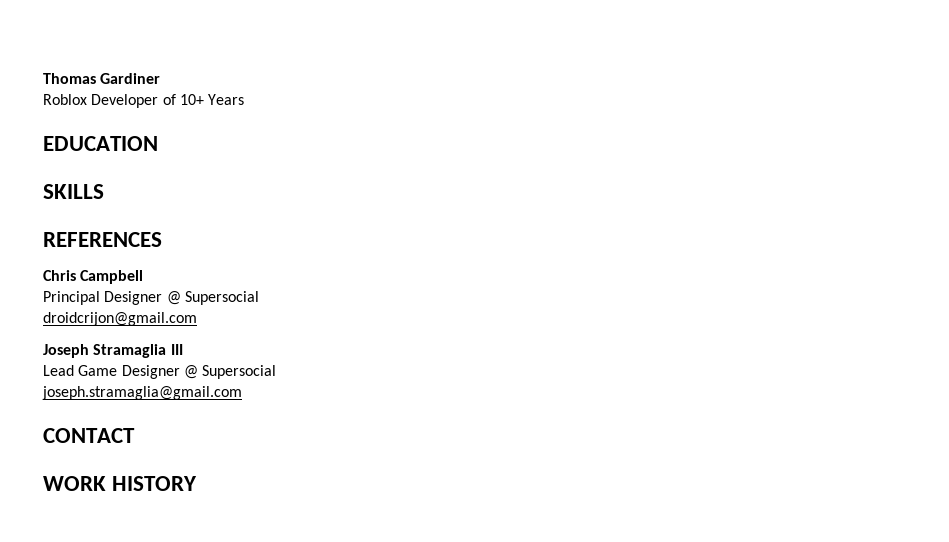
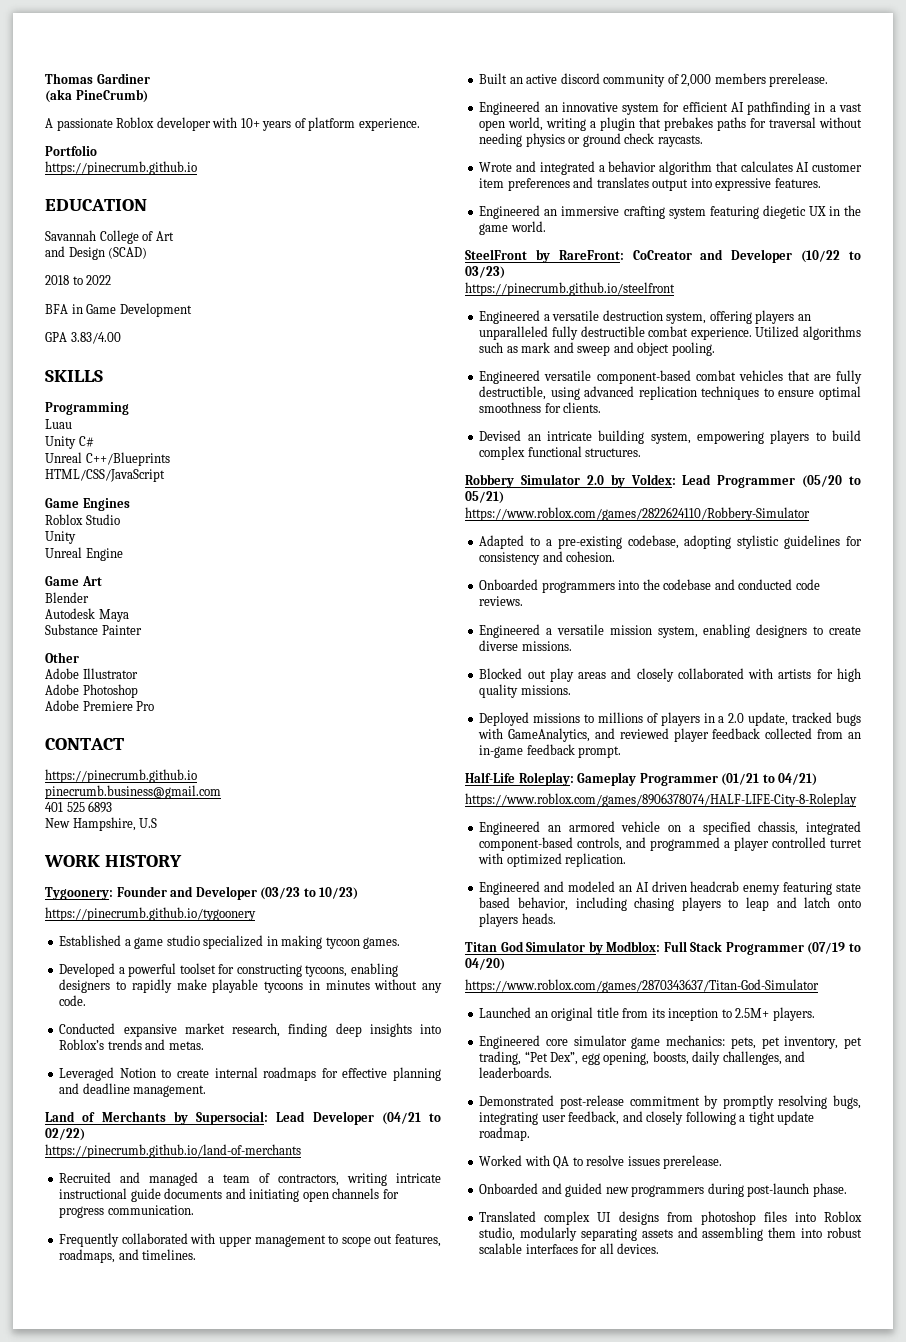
[43,94,245,108] [43,136,158,151] [43,184,104,199] [43,232,162,247] [43,270,144,284] [43,291,259,305] [43,312,197,326] [43,344,183,358] [43,365,277,379] [42,386,242,400] [43,428,135,443] [43,476,198,491] Roblox Developer of 10+ Years // EDUCATION // SKILLS // REFERENCES // Chris Campbell // Principal Designer @ Supersocial // droidcrijon@gmail.com // Joseph Stramaglia III // Lead Game Designer @ Supersocial // joseph.stramaglia@gmail.com // CONTACT // WORK HISTORY -> [45,89,148,103] [45,117,420,131] [45,145,97,156] [45,161,197,175] [45,199,147,211] [45,230,174,244] [45,246,148,260] [45,275,112,285] [45,303,192,317] [45,332,121,344] [45,370,103,382] [45,402,129,415] [45,419,72,429] [45,436,94,449] [45,452,170,466] [45,469,165,482] [45,498,130,511] [45,514,120,525] [45,531,76,544] [45,547,123,561] [45,576,102,586] [45,592,89,603] [45,608,129,622] [45,624,142,635] [45,652,79,663] [45,668,138,679] [45,684,138,698] [45,700,155,711] [45,738,124,750] [45,769,197,783] [45,785,221,799] [45,801,113,813] [45,817,158,831] [44,855,182,867] [45,886,359,900] [45,907,256,921] [59,935,401,949] [59,963,398,977] [59,979,443,993] [59,995,87,1006] [59,1023,441,1037] [59,1039,204,1050] [59,1067,441,1081] [59,1083,207,1097] [45,1111,441,1125] [45,1128,85,1141] [45,1144,301,1158] [59,1172,441,1186] [59,1188,399,1202] [59,1205,194,1218] [59,1233,441,1247] [59,1249,197,1263] [479,73,829,87] [479,101,862,115] [479,117,862,131] [479,133,703,147] [479,161,862,175] [479,177,821,191] [479,205,861,219] [479,221,546,235] [465,249,861,263] [465,266,505,279] [465,282,675,296] [479,310,811,324] [479,326,861,340] [479,342,715,356] [479,370,863,384] [479,386,861,400] [479,402,602,413] [479,430,861,444] [479,446,642,460] [465,474,861,488] [465,491,504,504] [465,507,810,521] [479,535,862,549] [479,551,616,565] [479,579,820,593] [479,596,524,606] [479,624,861,638] [479,640,572,651] [479,668,861,682] [479,684,571,698] [479,712,861,726] [478,728,861,742] [479,744,622,758] [465,772,818,786] [465,793,857,807] [479,821,861,835] [479,837,862,851] [478,853,627,867] [479,881,861,895] [479,897,861,911] [479,913,556,927] [465,941,861,955] [465,958,505,971] [465,979,819,993] [479,1007,815,1021] [479,1035,862,1049] [479,1051,806,1065] [479,1067,553,1078] [479,1095,861,1109] [479,1111,815,1125] [479,1127,531,1141] [479,1155,723,1169] [479,1183,847,1197] [479,1211,862,1225] [479,1227,862,1241] [479,1243,660,1254] (aka PineCrumb) // A passionate Roblox developer with 10+ years of platform experience. // Portfolio // https://pinecrumb.github.io // EDUCATION // Savannah College of Art // and Design (SCAD) // 2018 to 2022 // BFA in Game Development // GPA 3.83/4.00 // SKILLS // Programming // Luau // Unity C# // Unreal C++/Blueprints // HTML/CSS/JavaScript // Game Engines // Roblox Studio // Unity // Unreal Engine // Game Art // Blender // Autodesk Maya // Substance Painter // Other // Adobe Illustrator // Adobe Photoshop // Adobe Premiere Pro // CONTACT // https://pinecrumb.github.io // pinecrumb.business@gmail.com // 401 525 6893 // New Hampshire, U.S // WORK HISTORY // Tygoonery: Founder and Developer (03/23 to 10/23) // https://pinecrumb.github.io/tygoonery // Established a game studio specialized in making tycoon games. // Developed a powerful toolset for constructing tycoons, enabling designers to rapidly make playable tycoons in minutes without any code. // Conducted expansive market research, finding deep insights into Roblox’s trends and metas. // Leveraged Notion to create internal roadmaps for effective planning and deadline management. // Land of Merchants by Supersocial: Lead Developer (04/21 to 02/22) // https://pinecrumb.github.io/land-of-merchants // Recruited and managed a team of contractors, writing intricate instructional guide documents and initiating open channels for progress communication. // Frequently collaborated with upper management to scope out features, roadmaps, and timelines. // Built an active discord community of 2,000 members prerelease. // Engineered an innovative system for efficient AI pathfinding in a vast open world, writing a plugin that prebakes paths for traversal without needing physics or ground check raycasts. // Wrote and integrated a behavior algorithm that calculates AI customer item preferences and translates output into expressive features. // Engineered an immersive crafting system featuring diegetic UX in the game world. // SteelFront by RareFront: CoCreator and Developer (10/22 to 03/23) // https://pinecrumb.github.io/steelfront // Engineered a versatile destruction system, offering players an unparalleled fully destructible combat experience. Utilized algorithms such as mark and sweep and object pooling. // Engineered versatile component-based combat vehicles that are fully destructible, using advanced replication techniques to ensure optimal smoothness for clients. // Devised an intricate building system, empowering players to build complex functional structures. // Robbery Simulator 2.0 by Voldex: Lead Programmer (05/20 to 05/21) // https://www.roblox.com/games/2822624110/Robbery-Simulator // Adapted to a pre-existing codebase, adopting stylistic guidelines for consistency and cohesion. // Onboarded programmers into the codebase and conducted code reviews. // Engineered a versatile mission system, enabling designers to create diverse missions. // Blocked out play areas and closely collaborated with artists for high quality missions. // Deployed missions to millions of players in a 2.0 update, tracked bugs with GameAnalytics, and reviewed player feedback collected from an in-game feedback prompt. // Half-Life Roleplay: Gameplay Programmer (01/21 to 04/21) // https://www.roblox.com/games/8906378074/HALF-LIFE-City-8-Roleplay // Engineered an armored vehicle on a specified chassis, integrated component-based controls, and programmed a player controlled turret with optimized replication. // Engineered and modeled an AI driven headcrab enemy featuring state based behavior, including chasing players to leap and latch onto players heads. // Titan God Simulator by Modblox: Full Stack Programmer (07/19 to 04/20) // https://www.roblox.com/games/2870343637/Titan-God-Simulator // Launched an original title from its inception to 2.5M+ players. // Engineered core simulator game mechanics: pets, pet inventory, pet trading, “Pet Dex”, egg opening, boosts, daily challenges, and leaderboards. // Demonstrated post-release commitment by promptly resolving bugs, integrating user feedback, and closely following a tight update roadmap. // Worked with QA to resolve issues prerelease. // Onboarded and guided new programmers during post-launch phase. // Translated complex UI designs from photoshop files into Roblox studio, modularly separating assets and assembling them into robust scalable interfaces for all devices.

